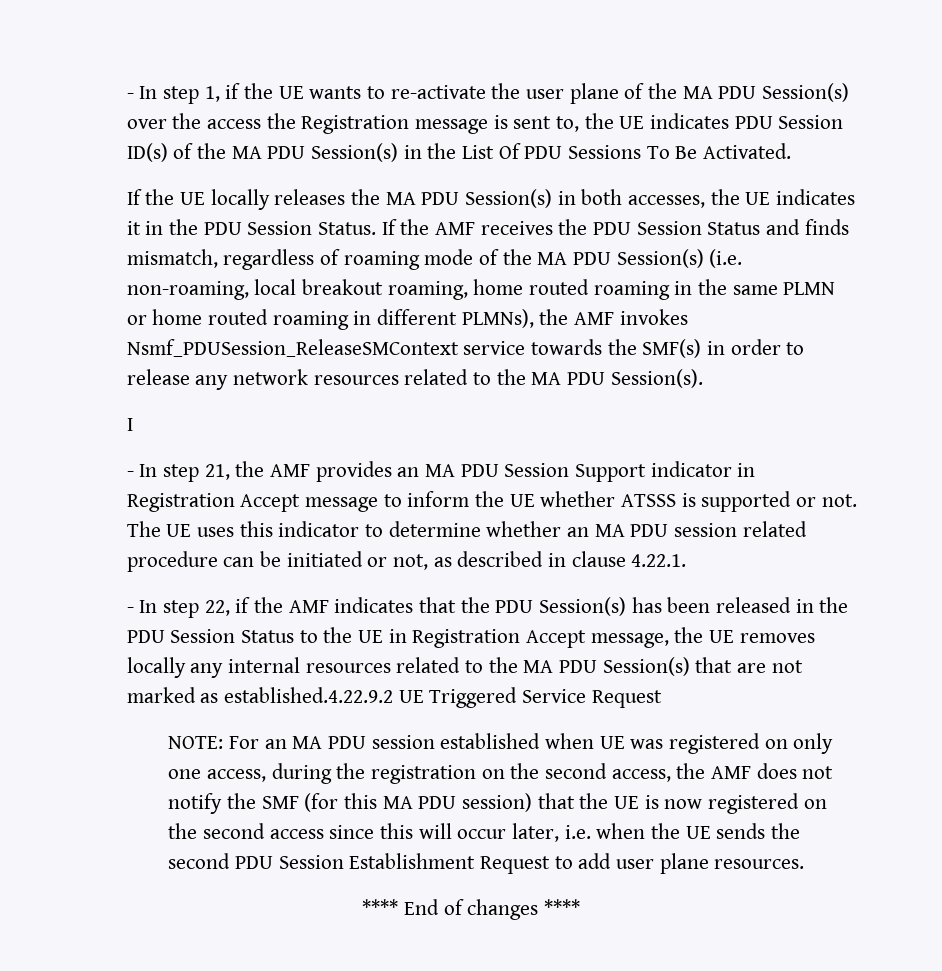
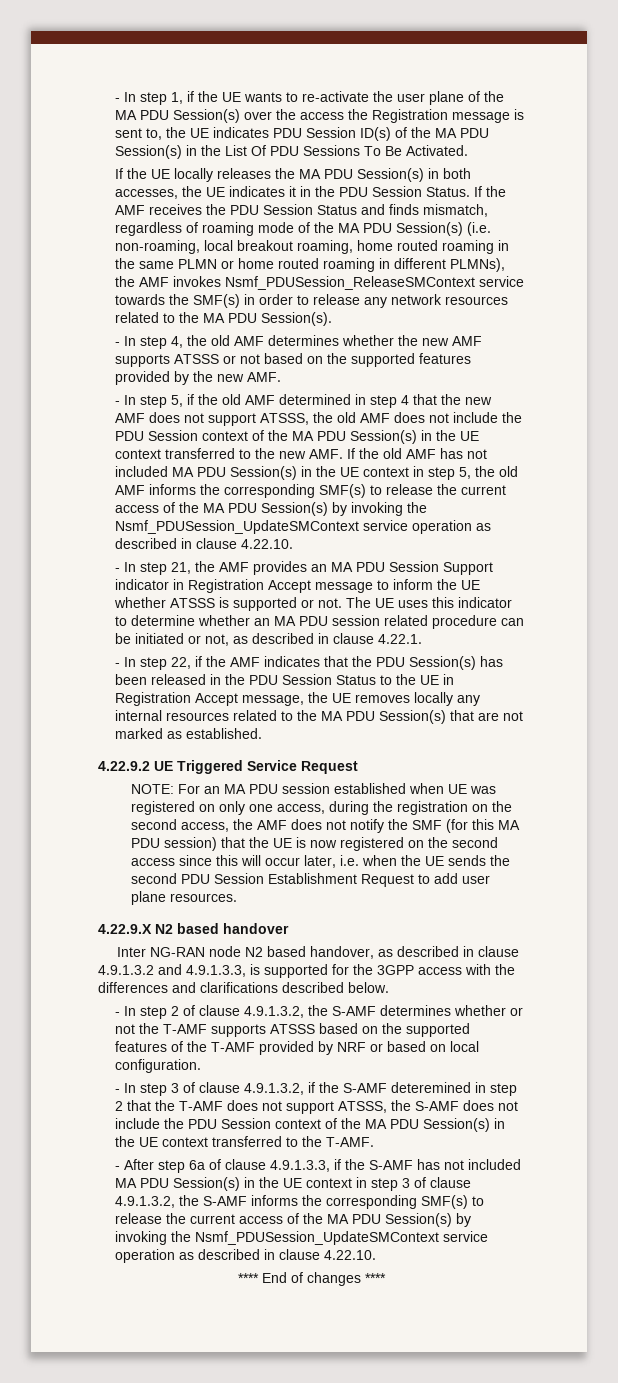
[126,418,133,431] I -> [114,335,482,349] [114,353,471,367] [114,371,281,385] [114,394,492,408] [114,412,522,426] [114,430,479,444] [114,448,487,459] [114,466,518,480] [114,484,506,498] [114,502,427,516] [114,520,491,534] [114,538,293,549] - In step 4, the old AMF determines whether the new AMF supports ATSSS or not based on the supported features provided by the new AMF. // - In step 5, if the old AMF determined in step 4 that the new AMF does not support ATSSS, the old AMF does not include the PDU Session context of the MA PDU Session(s) in the UE context transferred to the new AMF. If the old AMF has not included MA PDU Session(s) in the UE context in step 5, the old AMF informs the corresponding SMF(s) to release the current access of the MA PDU Session(s) by invoking the Nsmf_PDUSession_UpdateSMContext service operation as described in clause 4.22.10.
[224,687,394,703] established.4.22.9.2 -> [185,728,262,739] [98,761,150,771] established. // 4.22.9.2
(805, 864) none -> [98,923,289,934] [116,946,519,959] [98,964,515,978] [98,982,389,993] [114,1005,523,1019] [114,1023,470,1037] [114,1041,479,1055] [114,1059,201,1073] [114,1082,517,1096] [114,1100,518,1114] [114,1118,505,1132] [114,1136,374,1147] [114,1159,521,1173] [114,1177,471,1191] [114,1195,484,1209] [114,1213,471,1227] [114,1231,488,1245] [114,1249,376,1263] // 4.22.9.X N2 based handover // Inter NG-RAN node N2 based handover, as described in clause 4.9.1.3.2 and 4.9.1.3.3, is supported for the 3GPP access with the differences and clarifications described below. // - In step 2 of clause 4.9.1.3.2, the S-AMF determines whether or not the T-AMF supports ATSSS based on the supported features of the T-AMF provided by NRF or based on local configuration. // - In step 3 of clause 4.9.1.3.2, if the S-AMF deteremined in step 2 that the T-AMF does not support ATSSS, the S-AMF does not include the PDU Session context of the MA PDU Session(s) in the UE context transferred to the T-AMF. // - After step 6a of clause 4.9.1.3.3, if the S-AMF has not included MA PDU Session(s) in the UE context in step 3 of clause 4.9.1.3.2, the S-AMF informs the corresponding SMF(s) to release the current access of the MA PDU Session(s) by invoking the Nsmf_PDUSession_UpdateSMContext service operation as described in clause 4.22.10.

